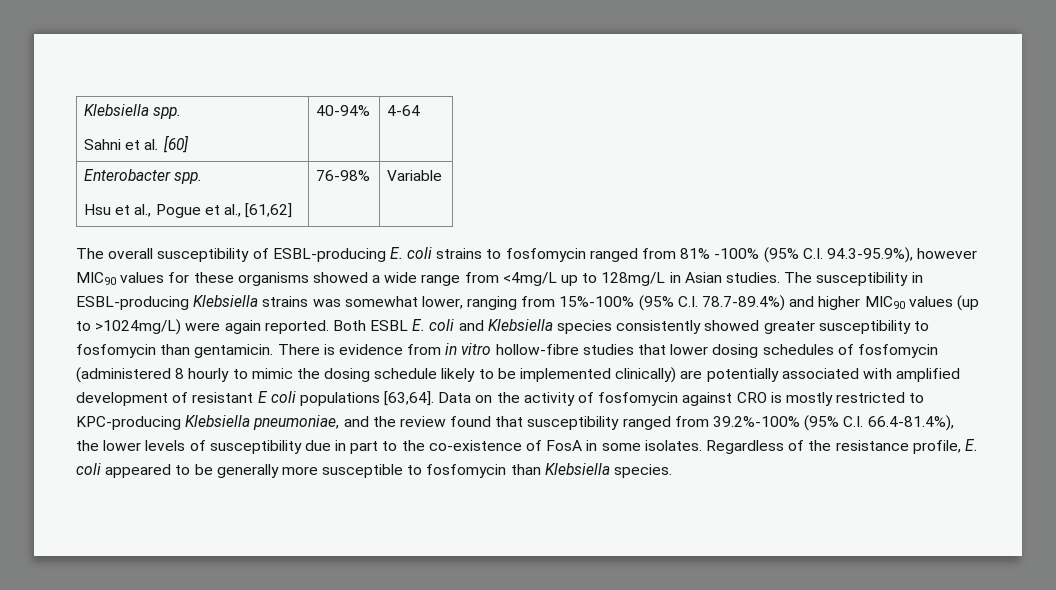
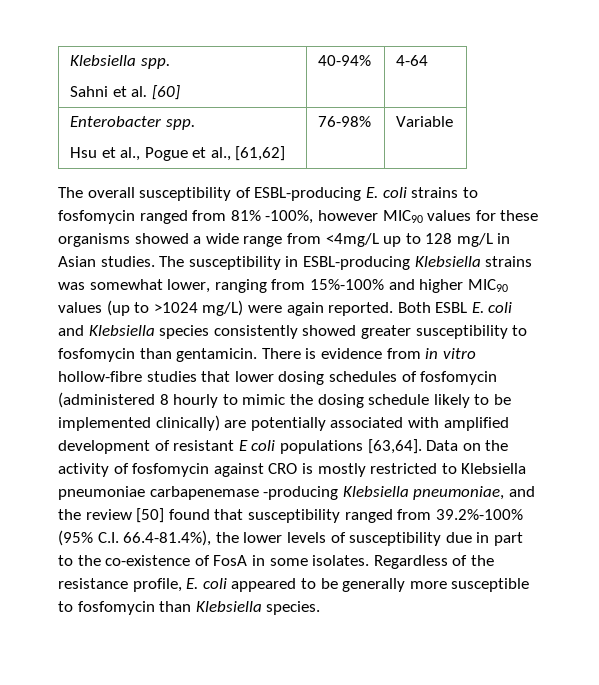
[714,247,913,263] -100% (95% C.I. 94.3-95.9%), -> [265,210,314,224] -100%,
[601,272,666,286] 128mg/L -> [425,233,493,247] 128 mg/L
[638,295,786,311] (95% C.I. 78.7-89.4%) -> (384, 284) none
[95,319,182,335] >1024mg/L) -> [153,300,244,316] >1024 mg/L)
[76,416,181,430] KPC-producing -> [461,463,527,474] [58,486,339,500] Klebsiella pneumoniae carbapenemase -producing
(446, 421) none -> [136,508,165,523] [50]

